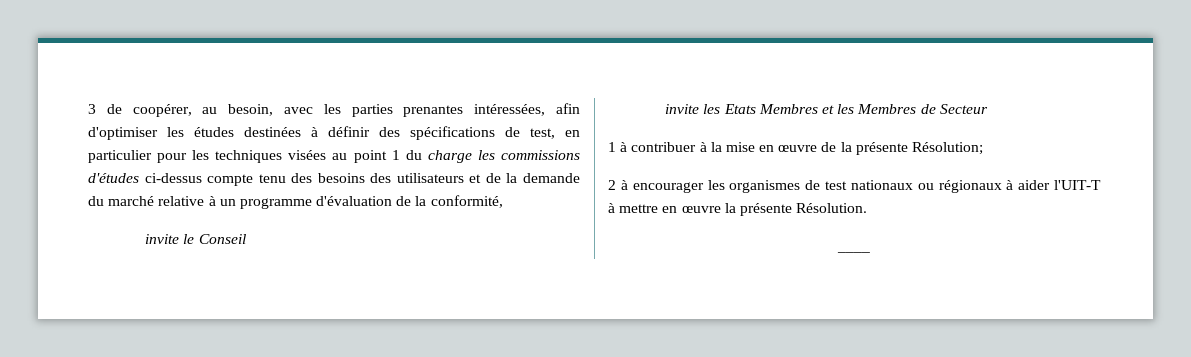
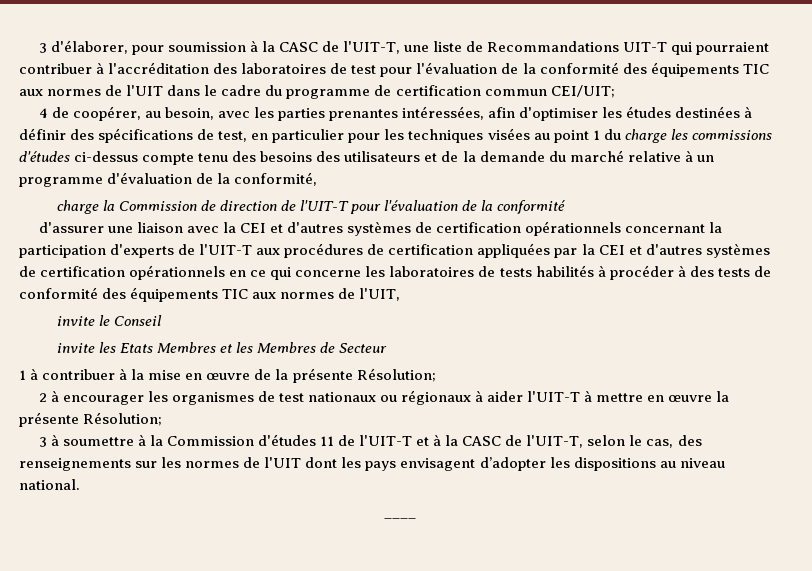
[88,104,96,114] 3 -> [38,40,770,55] [19,62,769,77] [19,85,615,99] [38,108,48,118] 3 d'élaborer, pour soumission à la CASC de l'UIT-T, une liste de Recommandations UIT-T qui pourraient contribuer à l'accréditation des laboratoires de test pour l'évaluation de la conformité des équipements TIC aux normes de l'UIT dans le cadre du programme de certification commun CEI/UIT; // 4
(503, 201) none -> [56,200,566,214] [38,221,723,236] [19,243,770,258] [19,265,771,280] [19,287,401,302] // charge la Commission de direction de l'UIT-T pour l'évaluation de la conformité // d'assurer une liaison avec la CEI et d'autres systèmes de certification opérationnels concernant la participation d'experts de l'UIT-T aux procédures de certification appliquées par la CEI et d'autres systèmes de certification opérationnels en ce qui concerne les laboratoires de tests habilités à procéder à des tests de conformité des équipements TIC aux normes de l'UIT,
[796,203,868,213] Résolution. -> [83,412,163,426] [38,434,702,448] [19,457,725,471] [19,479,80,490] Résolution; // 3 à soumettre à la Commission d'études 11 de l'UIT-T et à la CASC de l'UIT-T, selon le cas, des renseignements sur les normes de l'UIT dont les pays envisagent d’adopter les dispositions au niveau national.

